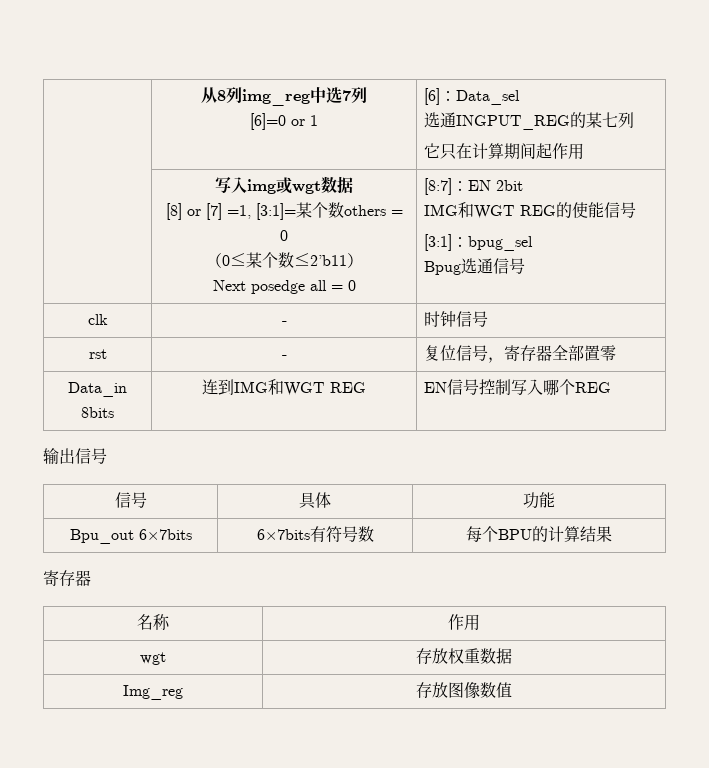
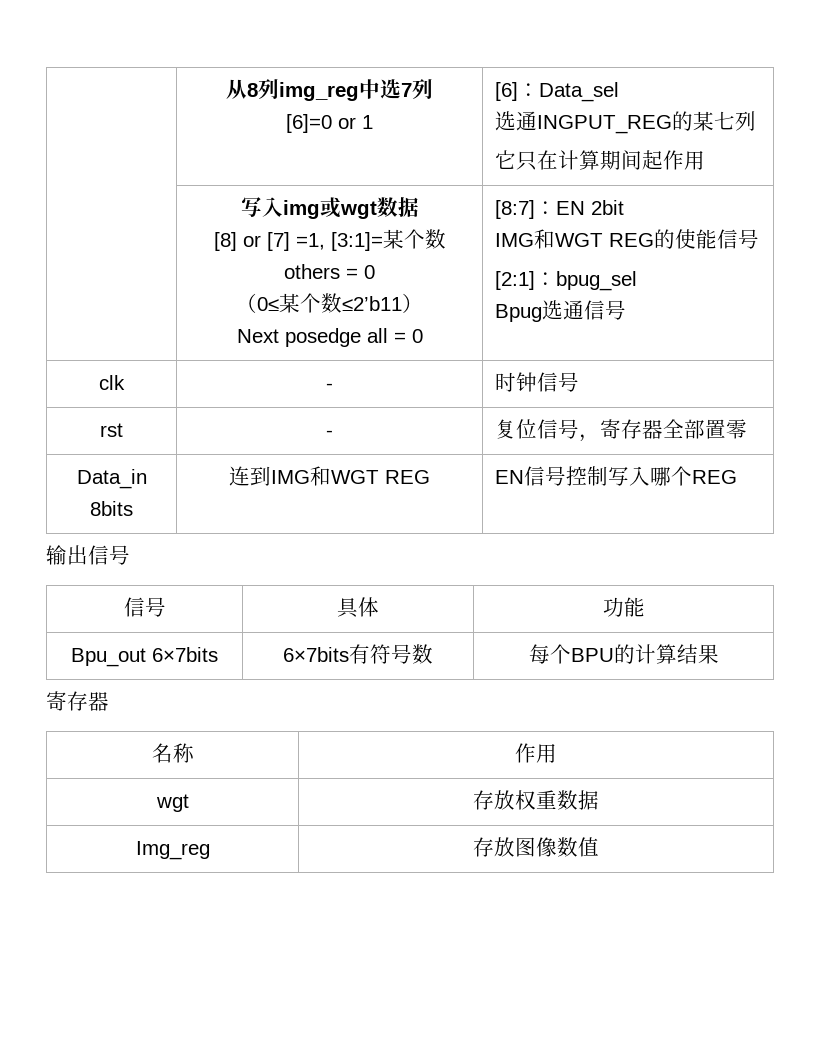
[424,234,453,251] [3:1] -> [494,271,535,290] [2:1]

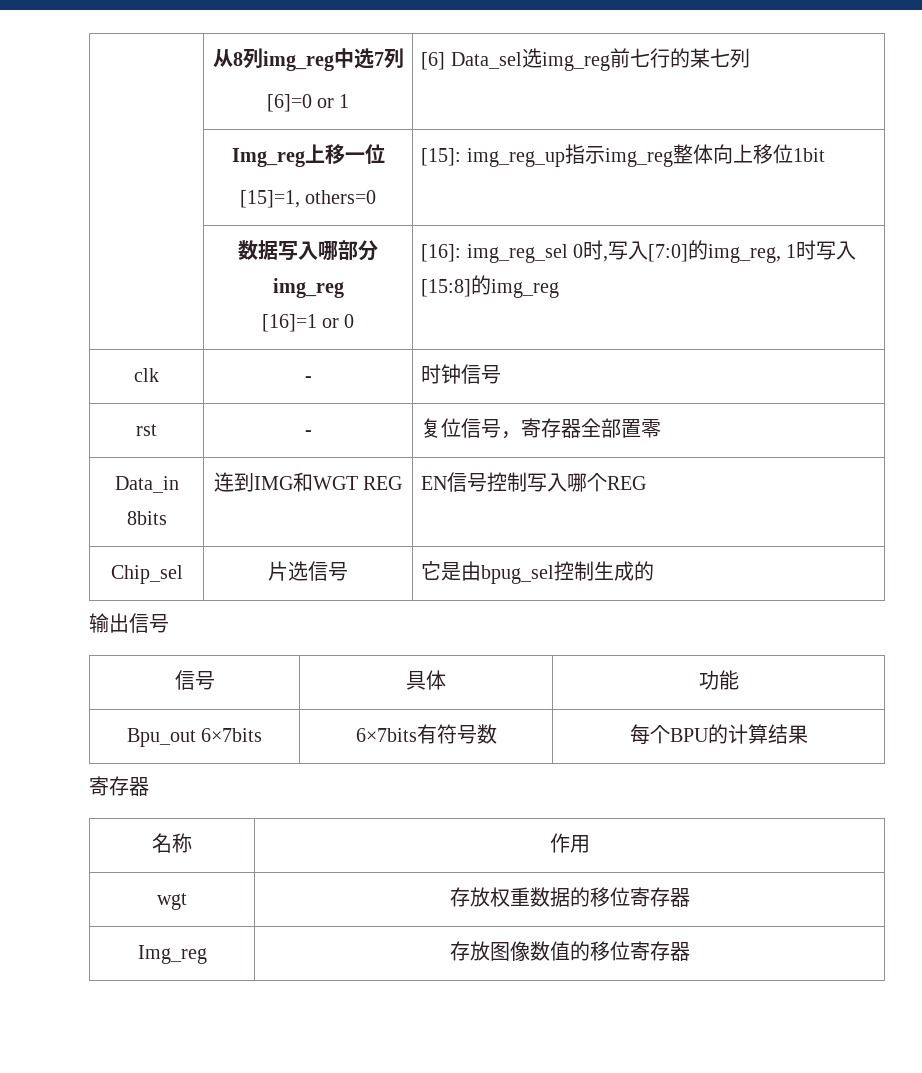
[517,83,539,97] ： -> (446, 61) none
[494,111,672,134] // 选通INGPUT_REG -> [521,48,670,71] 选img_reg前七行
[494,150,705,171] [240,197,419,219] [213,229,446,251] [284,264,375,279] [236,293,423,313] [236,328,423,347] [494,200,624,219] [494,229,759,249] [494,271,637,291] [494,300,626,322] // 它只在计算期间起作用 // | 写入img或wgt数据 // [8] or [7] =1, [3:1]=某个数others = 0 // （0≤某个数≤2’b11） // Next posedge all = 0 | [8:7]：EN 2bit // IMG和WGT REG的使能信号 // [2:1]：bpug_sel // Bpug选通信号 -> [231,144,385,167] [239,190,377,208] [421,144,825,167] [238,240,378,261] [272,278,344,298] [261,314,355,332] [421,240,857,263] [421,275,560,298] // | Img_reg上移一位 // [15]=1, others=0 | [15]: img_reg_up指示img_reg整体向上移位1bit // | 数据写入哪部分img_reg // [16]=1 or 0 | [16]: img_reg_sel 0时,写入[7:0]的img_reg, 1时写入[15:8]的img_reg
(737, 477) none -> [110,565,183,584] [268,561,348,581] [421,561,655,584] // Chip_sel | 片选信号 | 它是由bpug_sel控制生成的
(599, 800) none -> [569,887,690,907] 的移位寄存器
(599, 847) none -> [569,941,690,961] 的移位寄存器

